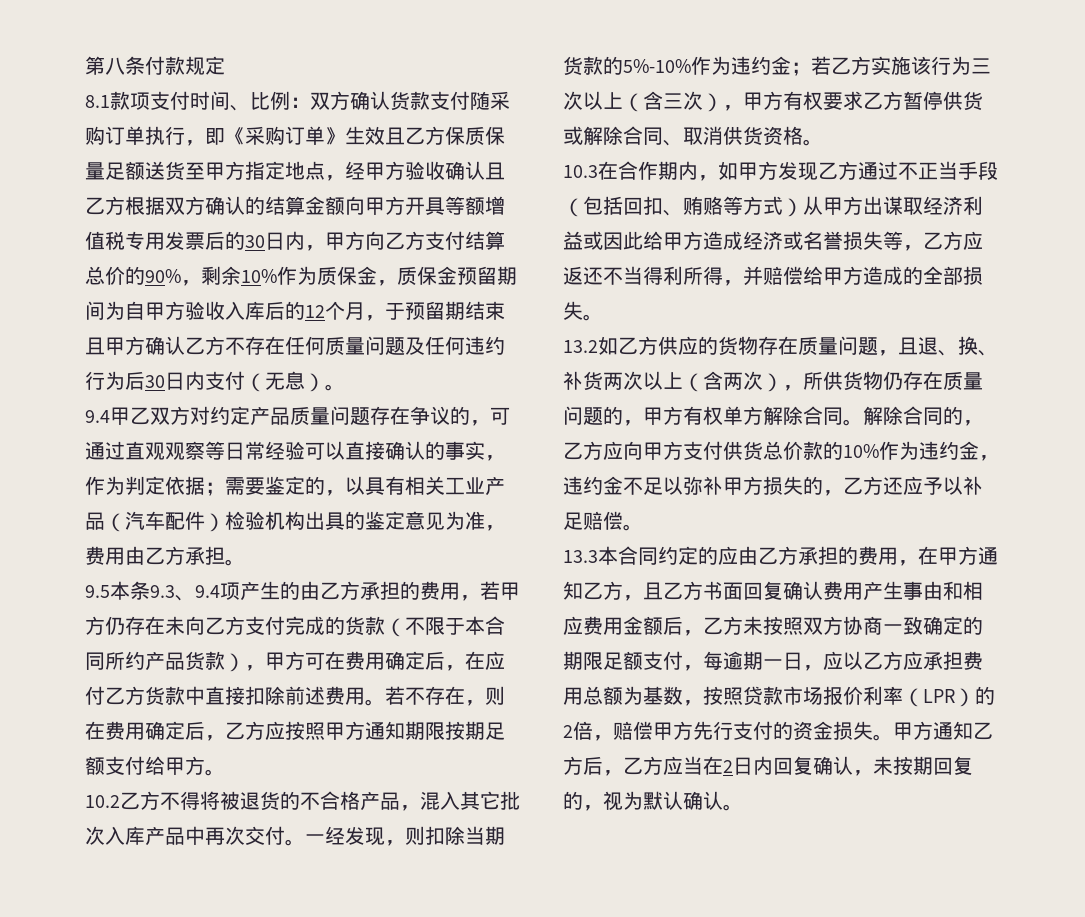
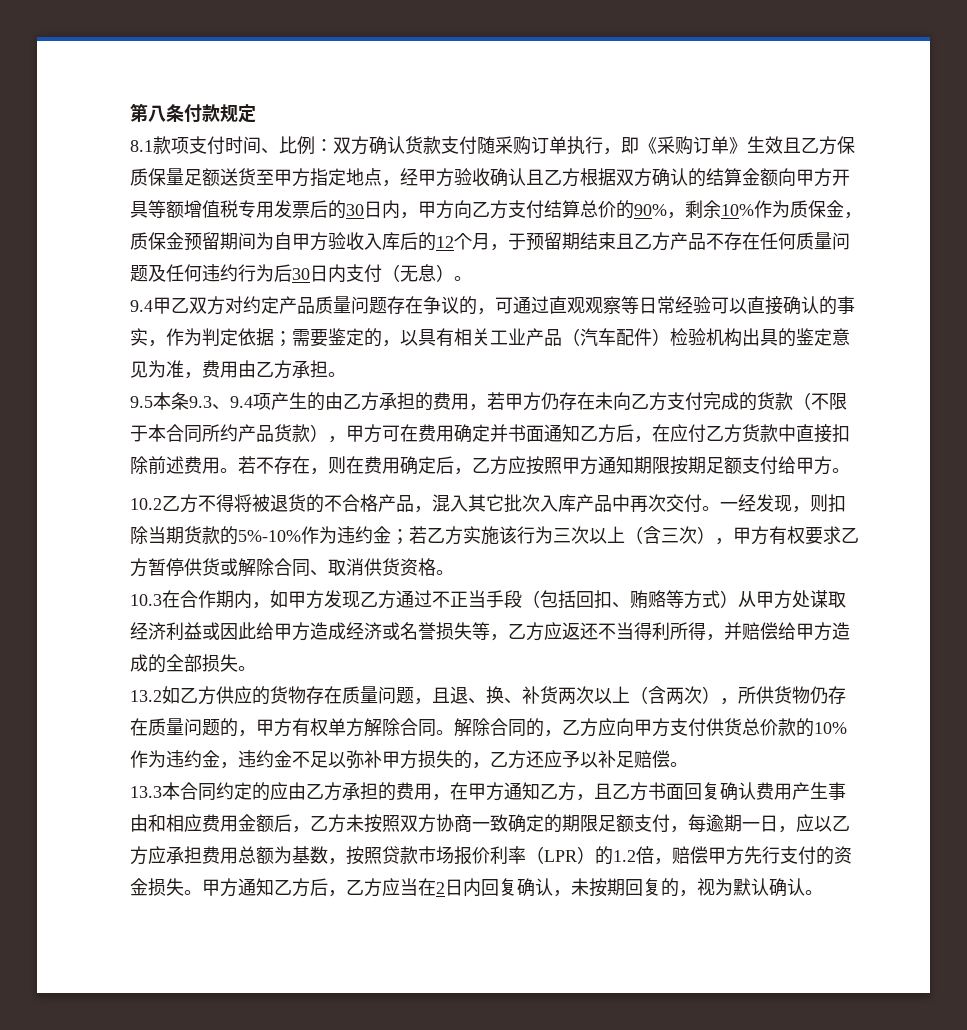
[105,336,225,355] 甲方确认乙方 -> [634,232,706,251] 乙方产品
(425, 660) none -> [490,424,616,443] 并书面通知乙方
[863,196,883,215] 出 -> [792,590,810,608] 处
[563,725,573,738] 2 -> [613,850,636,862] 1.2

